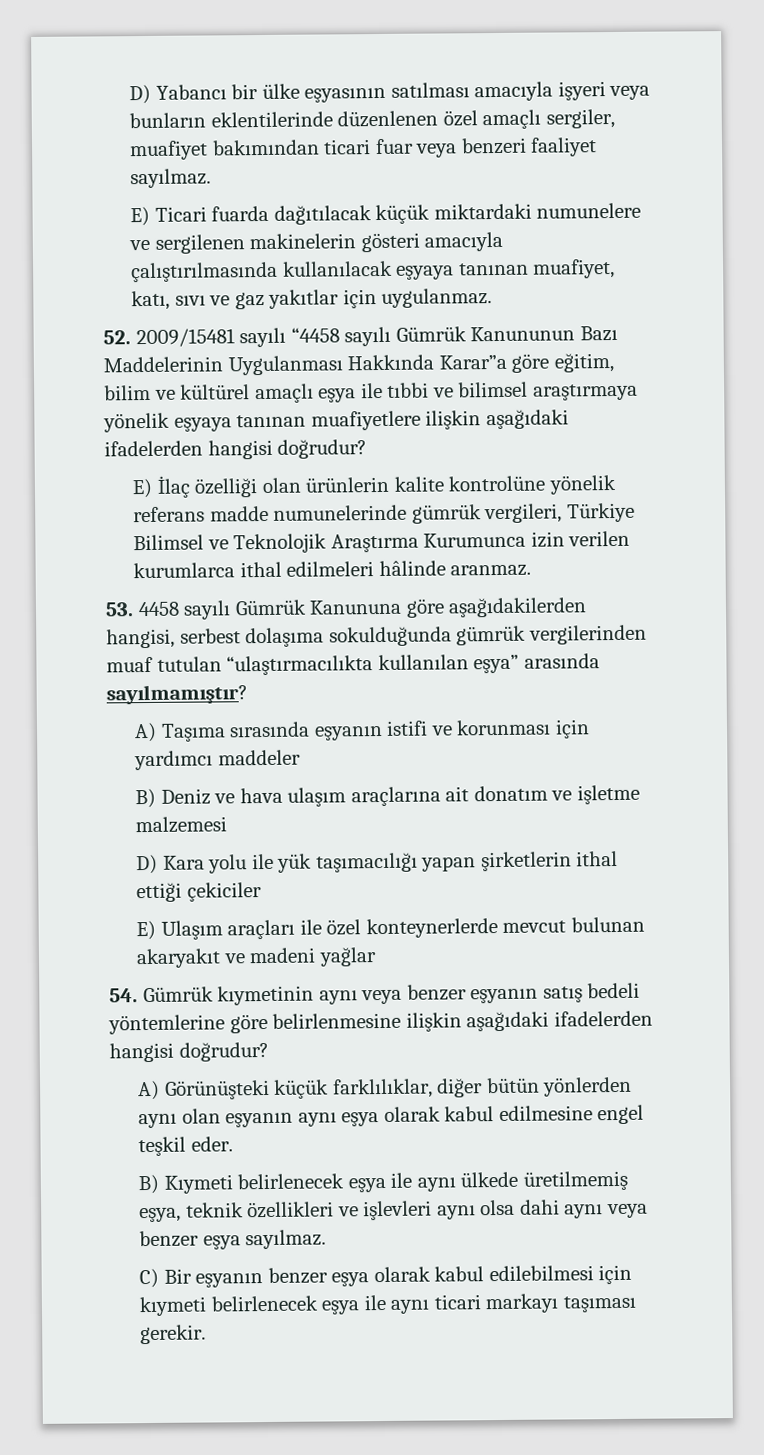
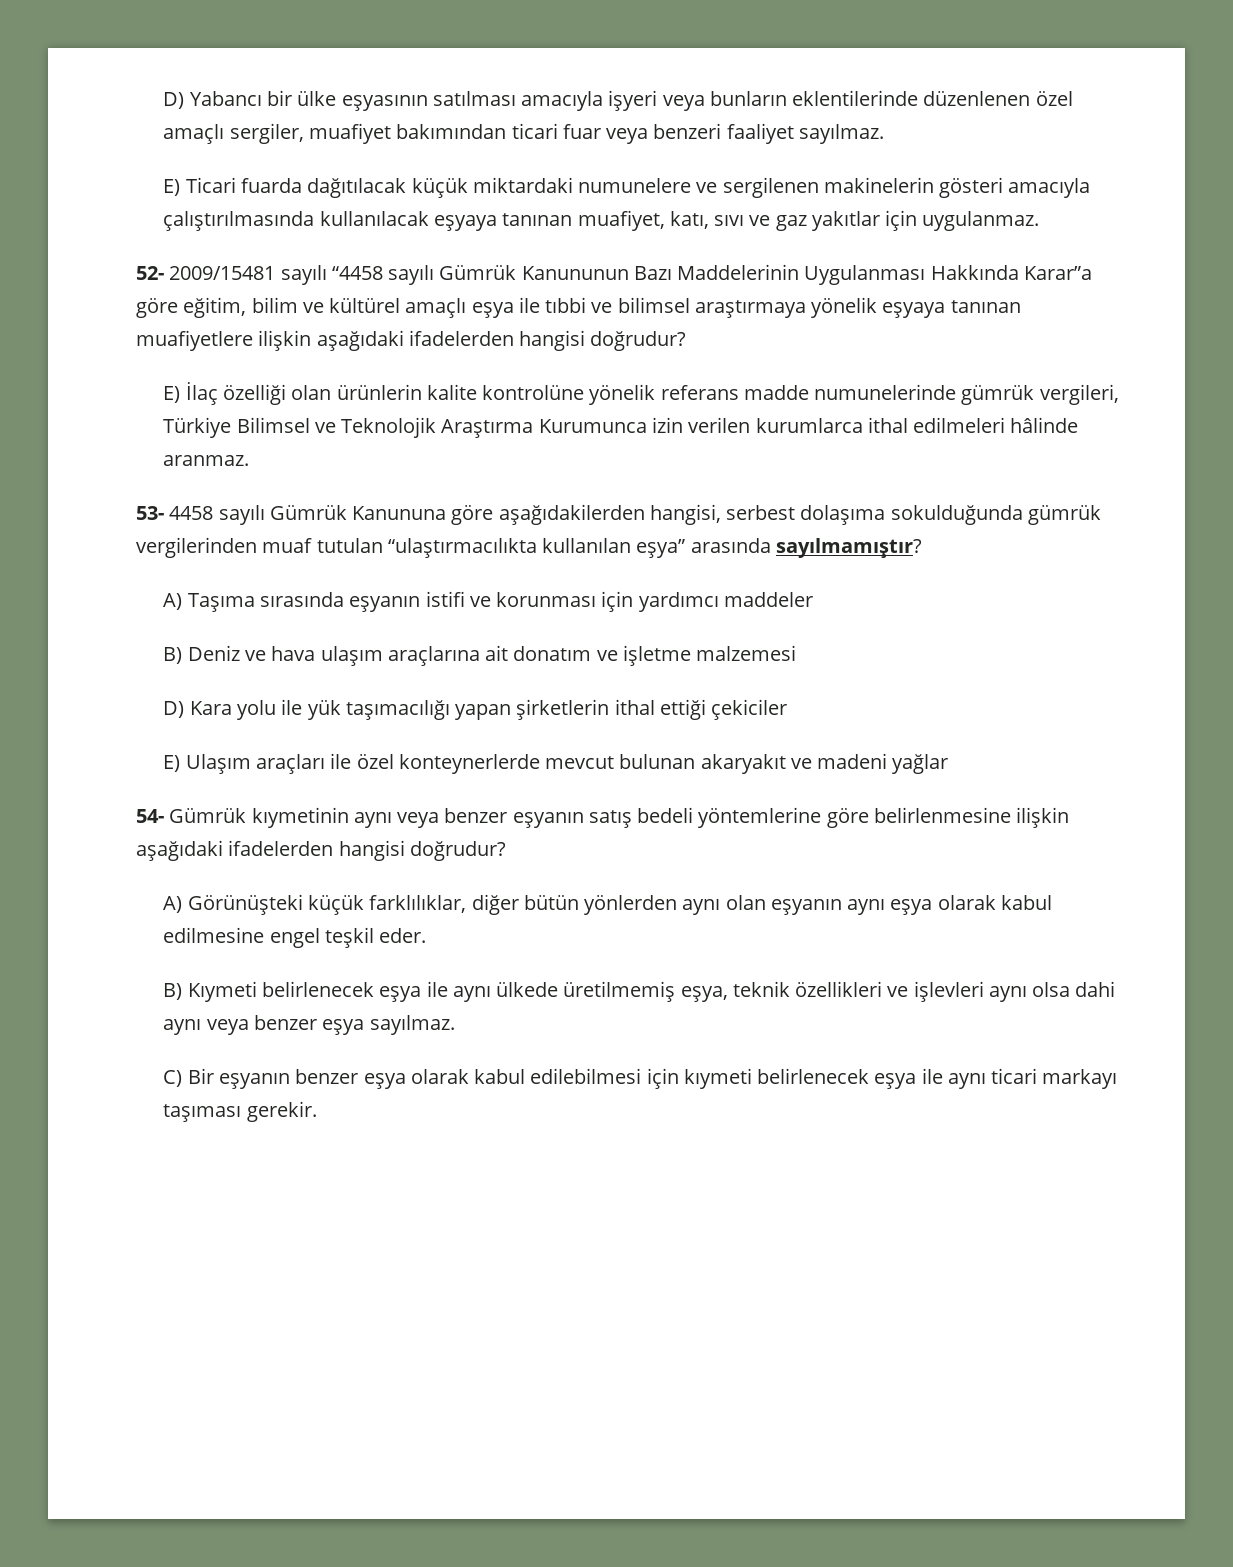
[103,330,131,345] 52. -> [136,266,164,280] 52-
[105,602,134,617] 53. -> [136,506,164,520] 53-
[109,988,138,1003] 54. -> [136,809,164,823] 54-

